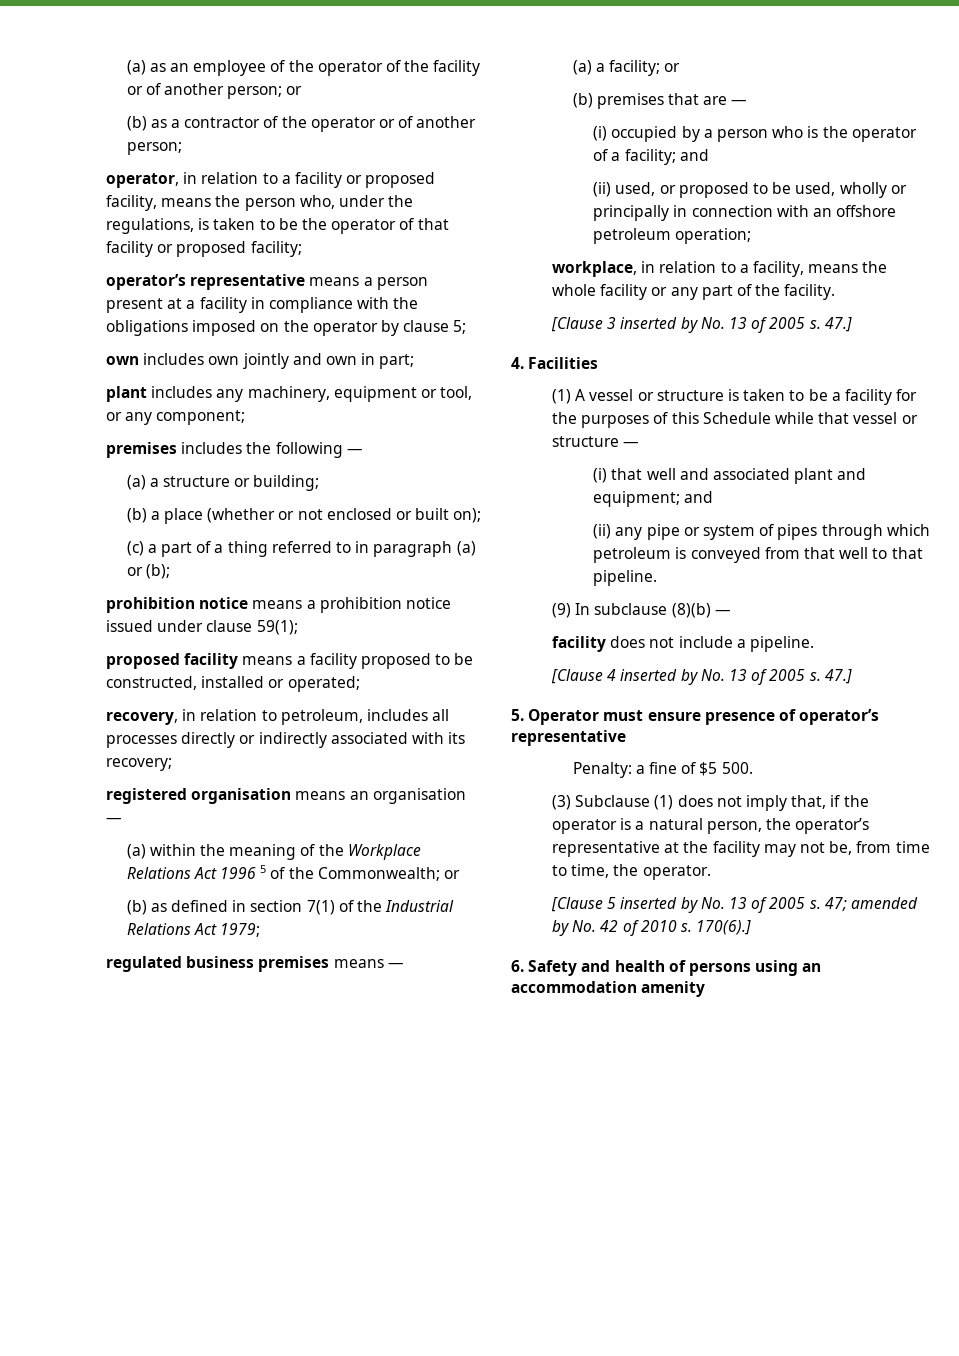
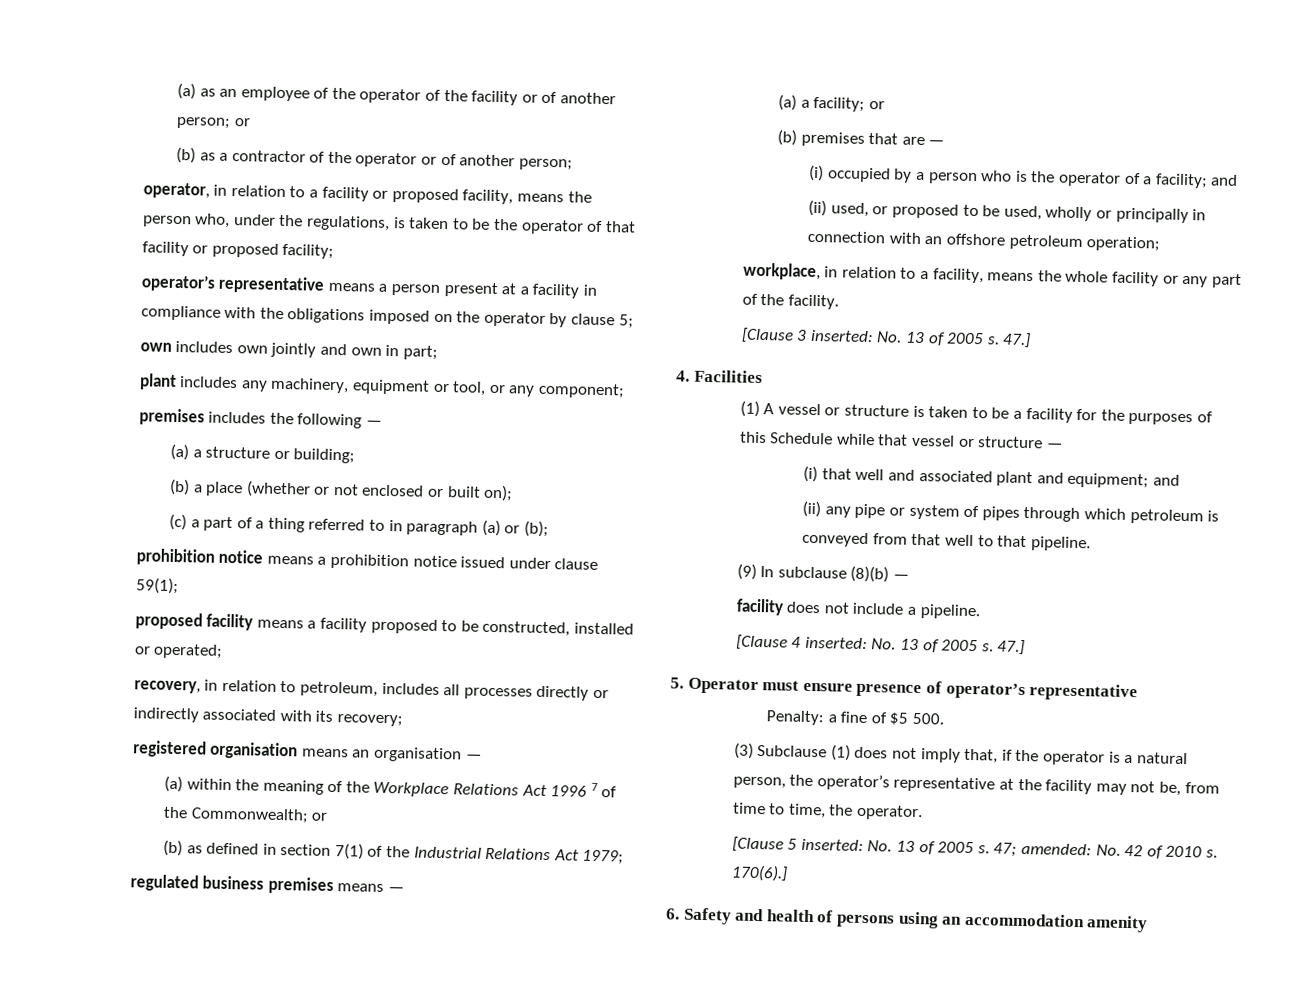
[260,865,267,873] 5 -> [590,782,598,791] 7
[620,317,698,333] inserted by -> [809,329,874,343] inserted:
[620,669,698,685] inserted by -> [804,636,868,650] inserted:
[620,897,698,913] inserted by -> [800,838,864,852] inserted:
[850,897,918,909] [552,920,570,936] amended by -> [1020,842,1092,856] amended:

